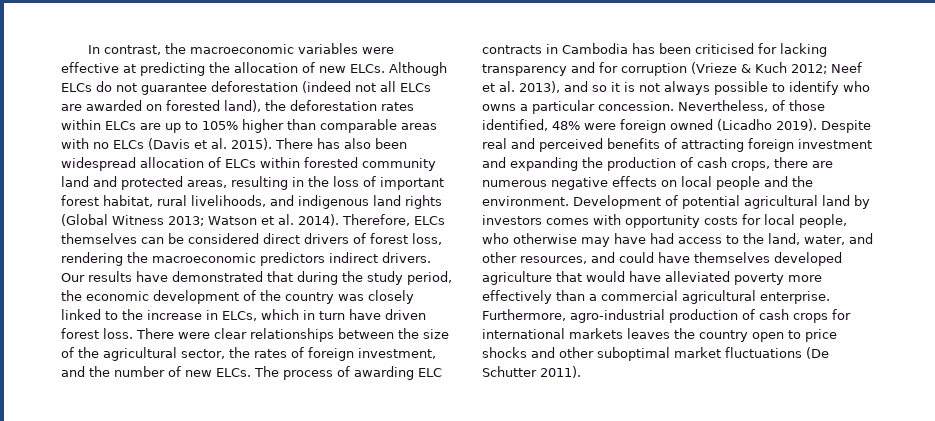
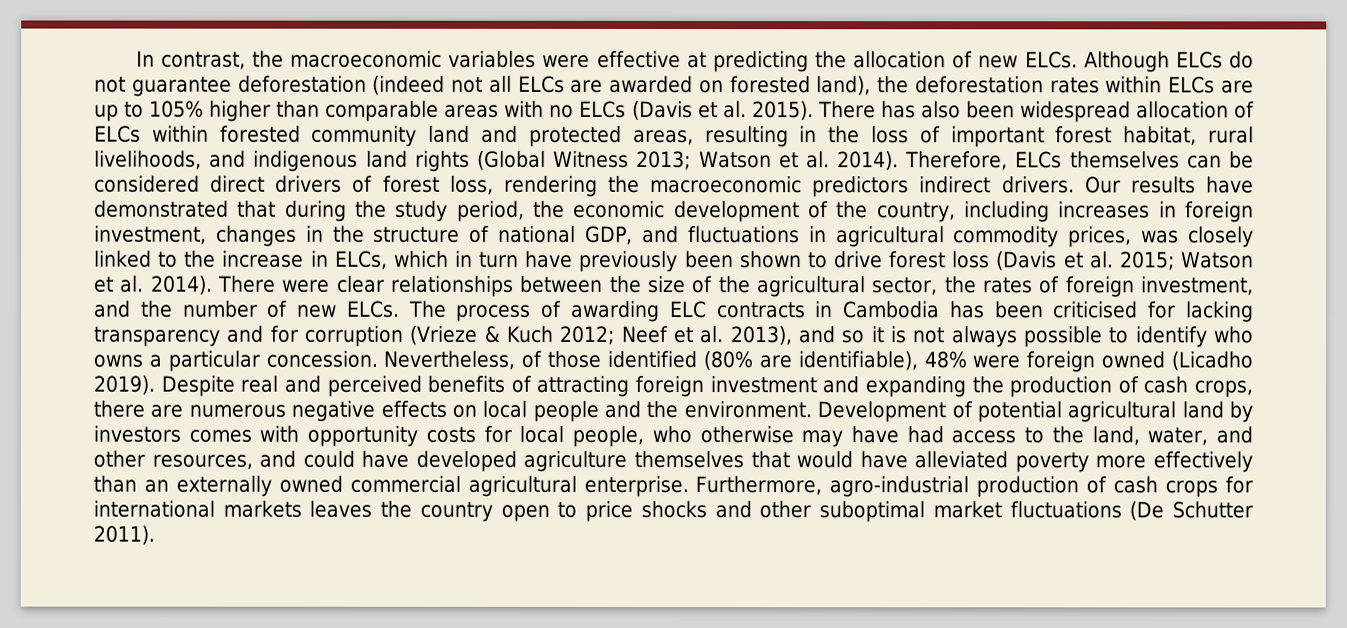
[285,292,334,304] country -> [876,201,1254,223] [94,225,1133,248] country, including increases in foreign investment, changes in the structure of national GDP, and fluctuations in agricultural commodity prices,
[385,309,426,320] [61,328,133,339] driven forest loss. -> [579,250,1255,273] [94,275,213,295] previously been shown to drive forest loss (Davis et al. 2015; Watson et al. 2014).
[482,119,548,131] identified, -> [607,350,918,371] identified (80% are identifiable),
[694,252,770,263] themselves -> (410, 459) none
(552, 278) none -> [633,450,744,469] themselves
[589,294,597,301] a -> [143,475,343,497] an externally owned

